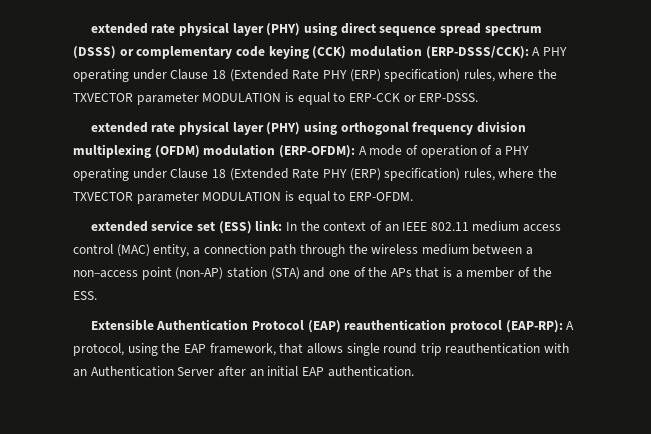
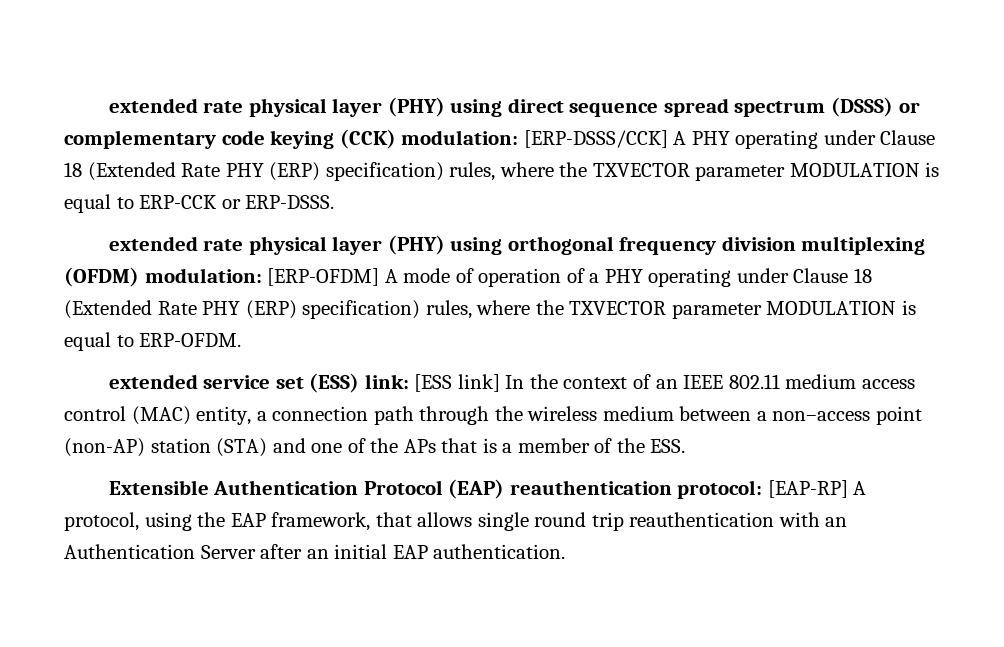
[349,45,529,59] modulation (ERP-DSSS/CCK): -> [401,130,668,148] modulation: [ERP-DSSS/CCK]
[203,144,355,158] modulation (ERP-OFDM): -> [144,268,380,286] modulation: [ERP-OFDM]
(283, 225) none -> [414,374,500,392] [ESS link]
[449,320,563,333] protocol (EAP-RP): -> [677,480,848,499] protocol: [EAP-RP]

